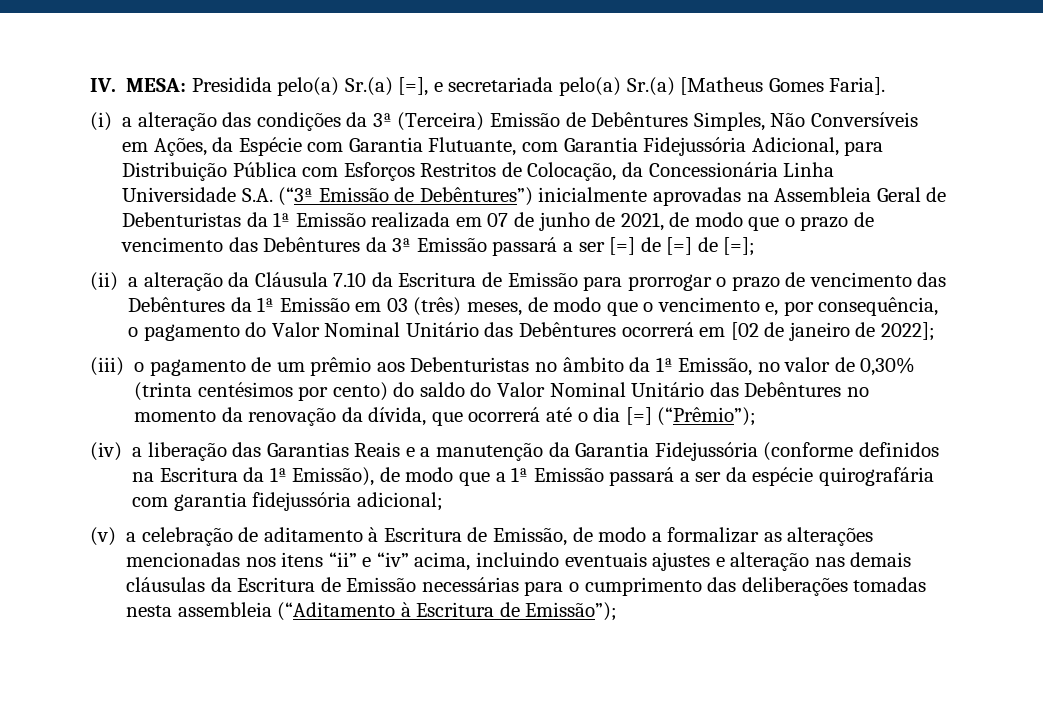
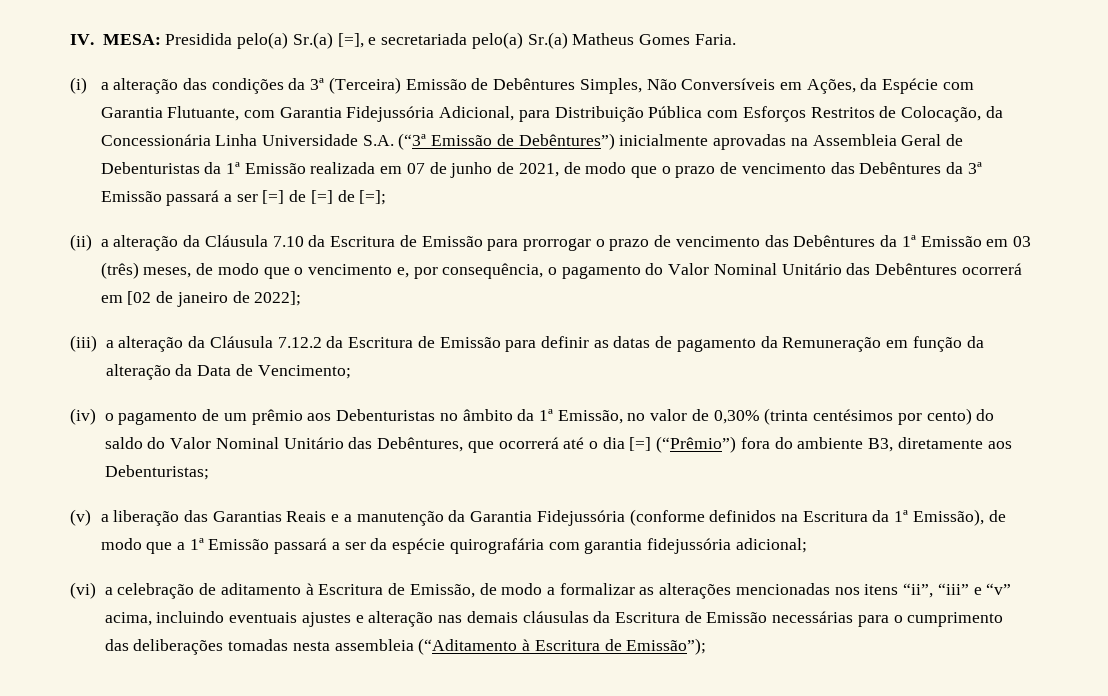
[680,77,886,95] [Matheus Gomes Faria]. -> [572,33,736,45] Matheus Gomes Faria.
(124, 366) none -> [105,336,984,352] [105,364,351,380] [70,408,96,425] a alteração da Cláusula 7.12.2 da Escritura de Emissão para definir as datas de pagamento da Remuneração em função da alteração da Data de Vencimento; // (iv)
[744,382,869,397] [134,407,427,426] Debêntures no momento da renovação da dívida, -> [377,437,464,452] Debêntures,
[657,407,757,426] [90,442,122,461] (“Prêmio”); // (iv) -> [656,436,1012,453] [104,465,209,480] [70,509,91,526] (“Prêmio”) fora do ambiente B3, diretamente aos Debenturistas; // (v)
[90,527,116,546] (v) -> [70,582,96,599] (vi)
[328,552,409,567] “ii” e “iv” -> [903,583,1012,598] “ii”, “iii” e “v”

